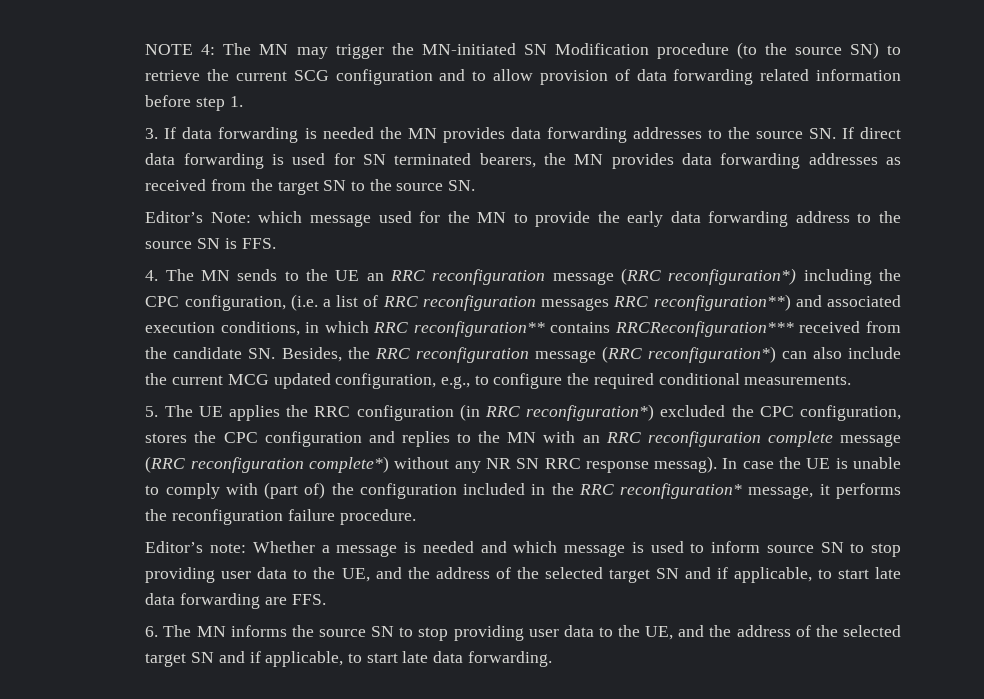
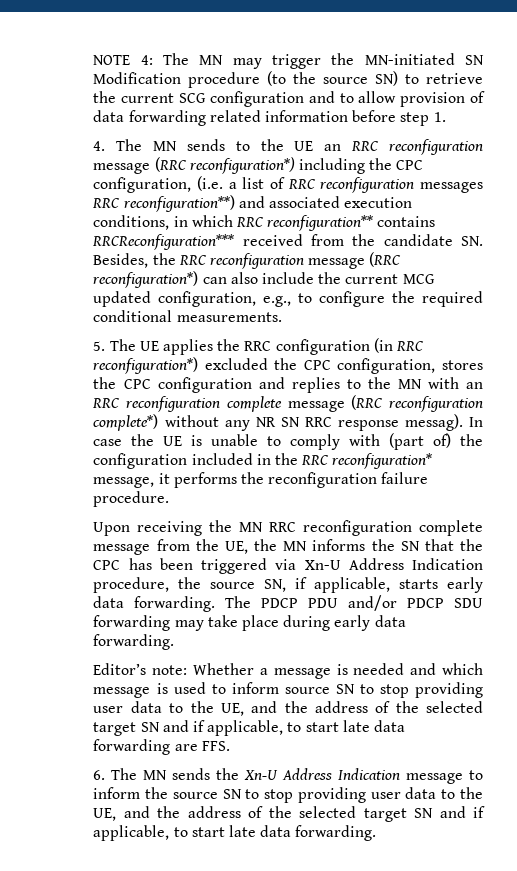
[145,127,902,143] [145,153,901,169] [145,179,476,195] [145,211,902,227] [145,238,276,249] // 3. If data forwarding is needed the MN provides data forwarding addresses to the source SN. If direct data forwarding is used for SN terminated bearers, the MN provides data forwarding addresses as received from the target SN to the source SN. // Editor’s Note: which message used for the MN to provide the early data forwarding address to the source SN is FFS. -> (446, 117) none
(416, 517) none -> [93,520,483,536] [93,539,484,555] [93,558,483,574] [93,577,483,593] [93,595,483,612] [93,615,406,631] [93,634,175,650] // Upon receiving the MN RRC reconfiguration complete message from the UE, the MN informs the SN that the CPC has been triggered via Xn-U Address Indication procedure, the source SN, if applicable, starts early data forwarding. The PDCP PDU and/or PDCP SDU forwarding may take place during early data forwarding.
[230,625,287,637] informs -> [172,768,483,784] [93,787,141,799] sends the Xn-U Address Indication message to inform

